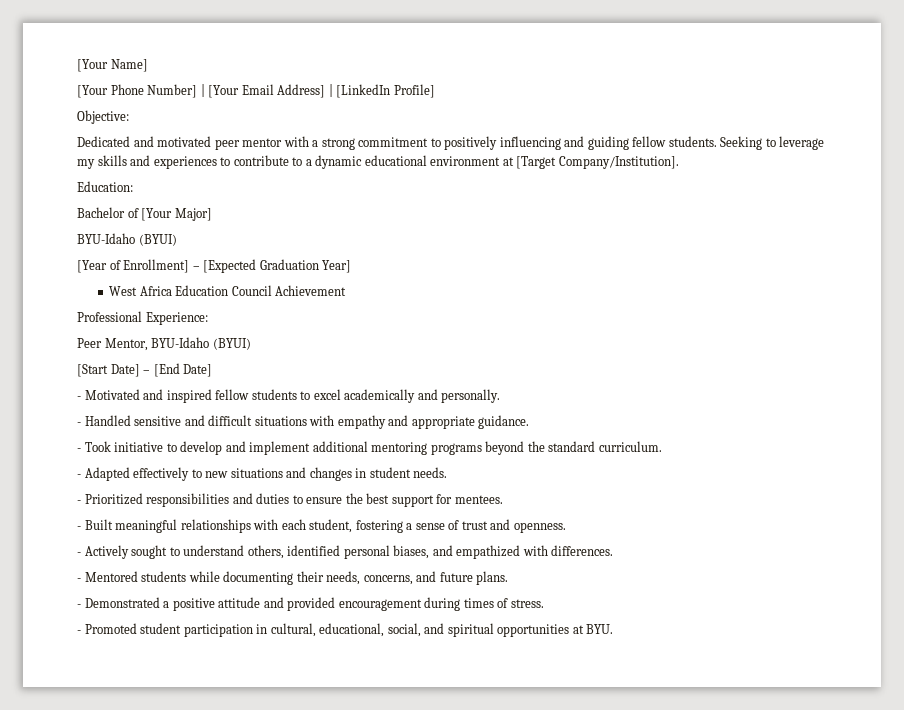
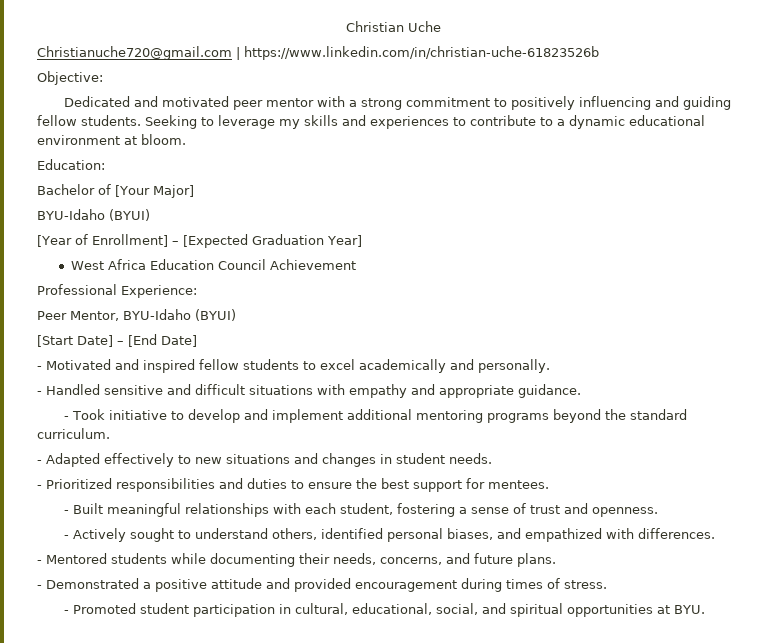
[77,59,148,72] [77,84,435,98] [Your Name] // [Your Phone Number] | [Your Email Address] | [LinkedIn Profile] -> [346,21,441,32] [37,46,599,60] Christian Uche // Christianuche720@gmail.com | https://www.linkedin.com/in/christian-uche-61823526b
[516,156,679,169] [Target Company/Institution]. -> [141,134,186,145] bloom.

